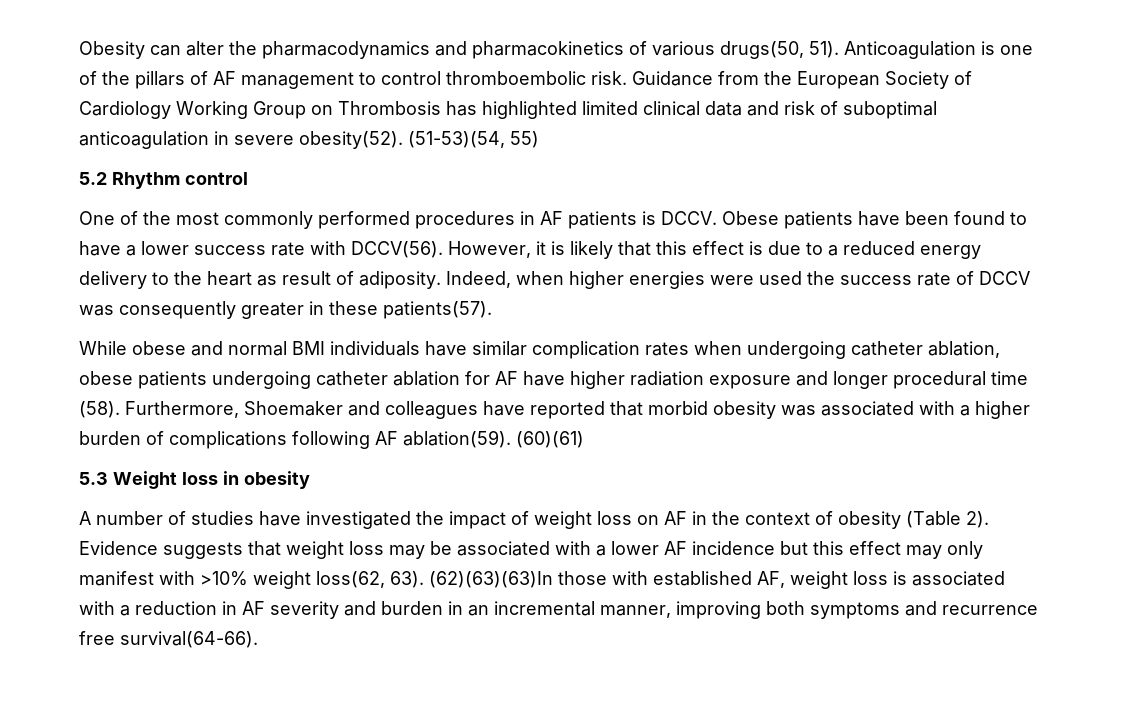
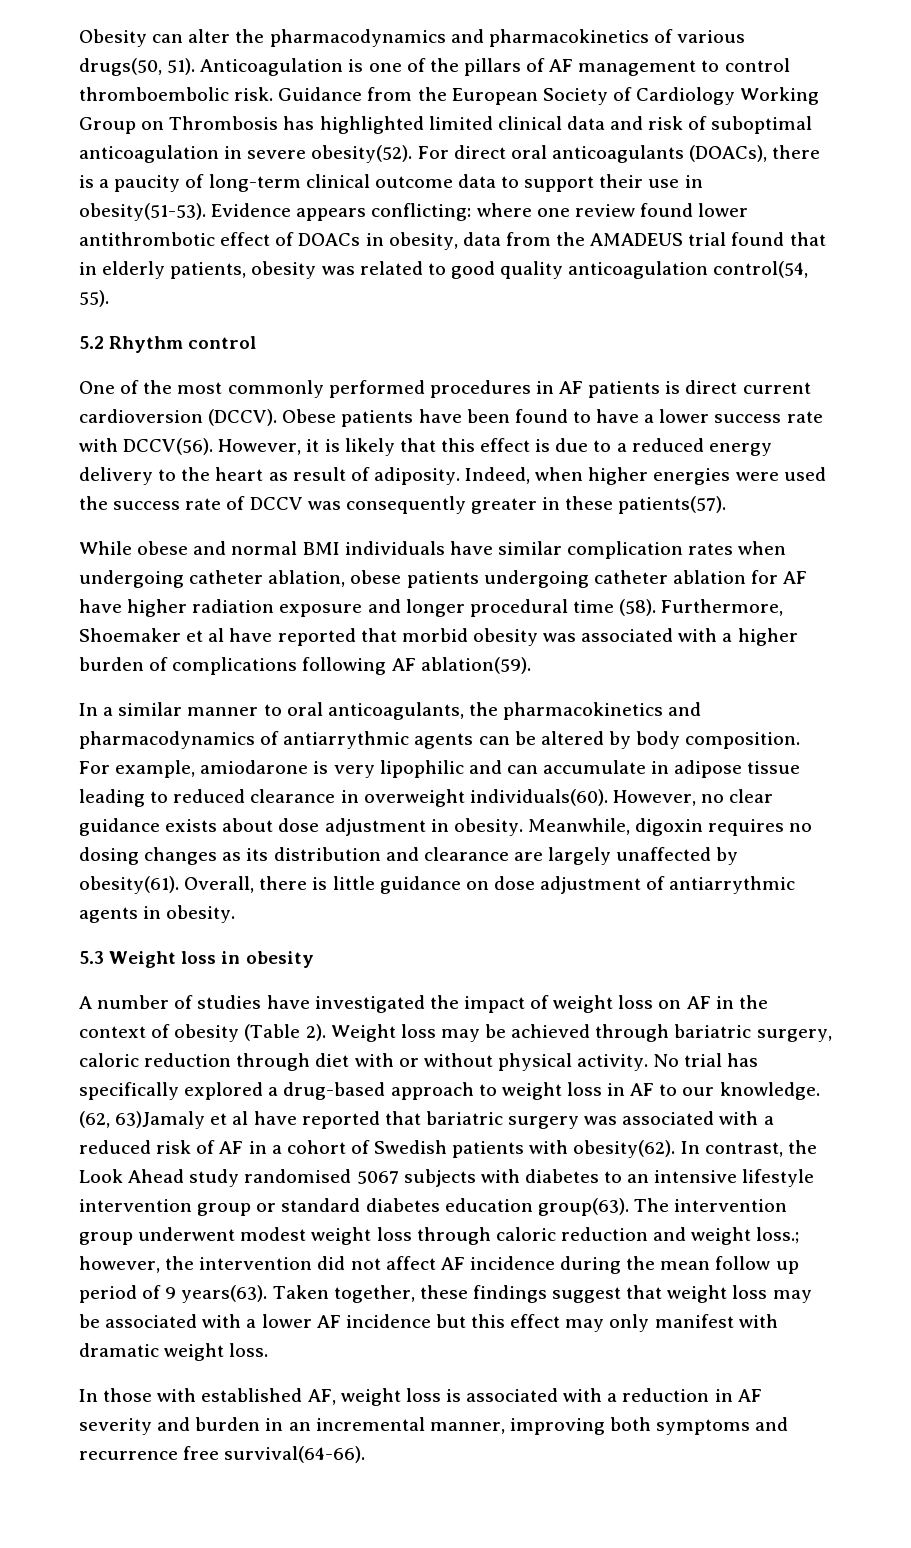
[408,131,539,148] (51-53)(54, 55) -> [417,145,821,163] [79,174,703,192] [79,203,749,221] [79,232,826,250] [79,261,809,279] [79,290,109,307] For direct oral anticoagulants (DOACs), there is a paucity of long-term clinical outcome data to support their use in obesity(51-53). Evidence appears conflicting: where one review found lower antithrombotic effect of DOACs in obesity, data from the AMADEUS trial found that in elderly patients, obesity was related to good quality anticoagulation control(54, 55).
[661,211,717,225] DCCV. -> [685,380,811,394] [79,409,278,426] direct current cardioversion (DCCV).
[348,401,478,419] and colleagues -> [186,628,225,642] et al
[516,431,584,448] (60)(61) -> [79,702,702,720] [79,731,801,749] [79,760,801,778] [79,789,774,807] [79,818,813,836] [79,847,739,865] [79,876,796,894] [79,905,236,923] // In a similar manner to oral anticoagulants, the pharmacokinetics and pharmacodynamics of antiarrythmic agents can be altered by body composition. For example, amiodarone is very lipophilic and can accumulate in adipose tissue leading to reduced clearance in overweight individuals(60). However, no clear guidance exists about dose adjustment in obesity. Meanwhile, digoxin requires no dosing changes as its distribution and clearance are largely unaffected by obesity(61). Overall, there is little guidance on dose adjustment of antiarrythmic agents in obesity.
[79,541,243,559] Evidence suggests -> [330,1024,832,1042] [79,1053,759,1071] [79,1082,820,1100] [79,1111,774,1129] [79,1140,817,1158] [79,1169,815,1187] [79,1198,788,1216] [79,1227,800,1245] [79,1256,799,1274] [79,1285,622,1303] Weight loss may be achieved through bariatric surgery, caloric reduction through diet with or without physical activity. No trial has specifically explored a drug-based approach to weight loss in AF to our knowledge. (62, 63)Jamaly et al have reported that bariatric surgery was associated with a reduced risk of AF in a cohort of Swedish patients with obesity(62). In contrast, the Look Ahead study randomised 5067 subjects with diabetes to an intensive lifestyle intervention group or standard diabetes education group(63). The intervention group underwent modest weight loss through caloric reduction and weight loss.; however, the intervention did not affect AF incidence during the mean follow up period of 9 years(63). Taken together, these findings suggest
[200,571,553,589] >10% weight loss(62, 63). (62)(63)(63)In -> [79,1343,269,1361] [79,1389,98,1402] dramatic weight loss. // In

